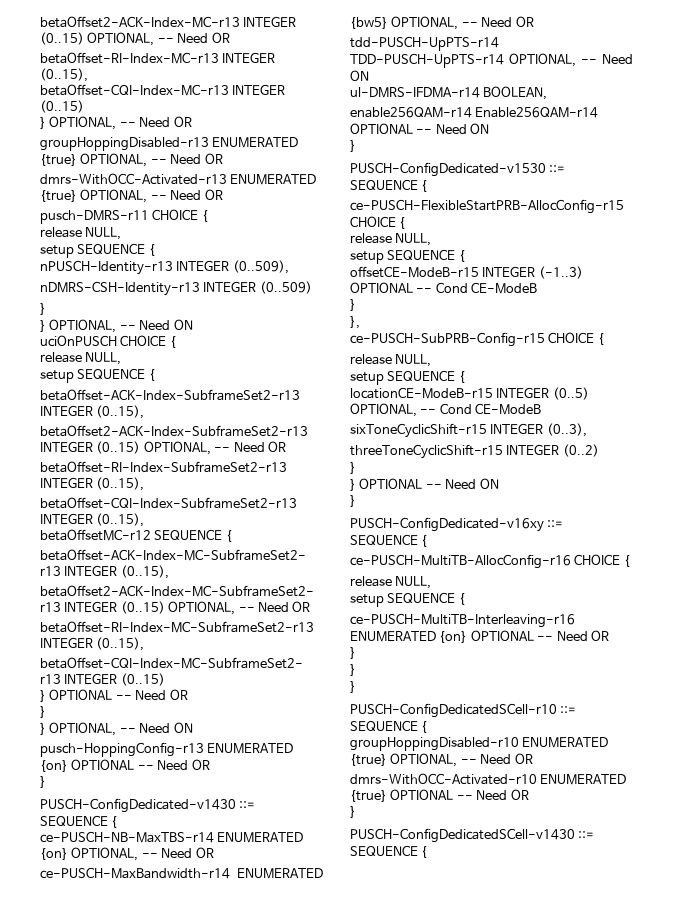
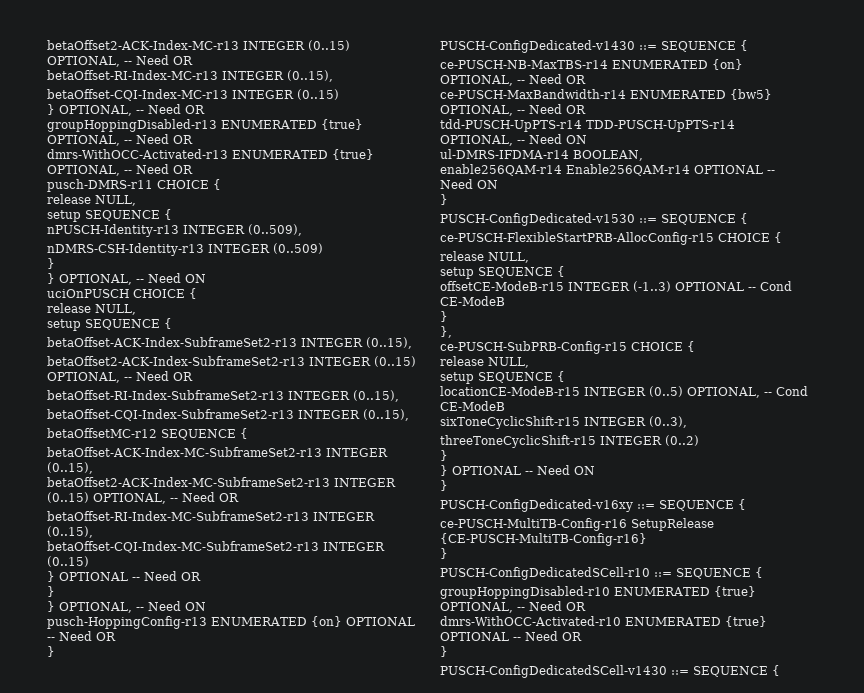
[350,554,630,569] [350,576,432,589] [350,592,465,607] [350,613,575,628] [350,630,609,643] [350,647,356,659] [350,664,356,676] ce-PUSCH-MultiTB-AllocConfig-r16 CHOICE { // release NULL, // setup SEQUENCE { // ce-PUSCH-MultiTB-Interleaving-r16 ENUMERATED {on} OPTIONAL -- Need OR // } // } -> [440,518,714,531] [440,533,647,546] ce-PUSCH-MultiTB-Config-r16 SetupRelease {CE-PUSCH-MultiTB-Config-r16}

